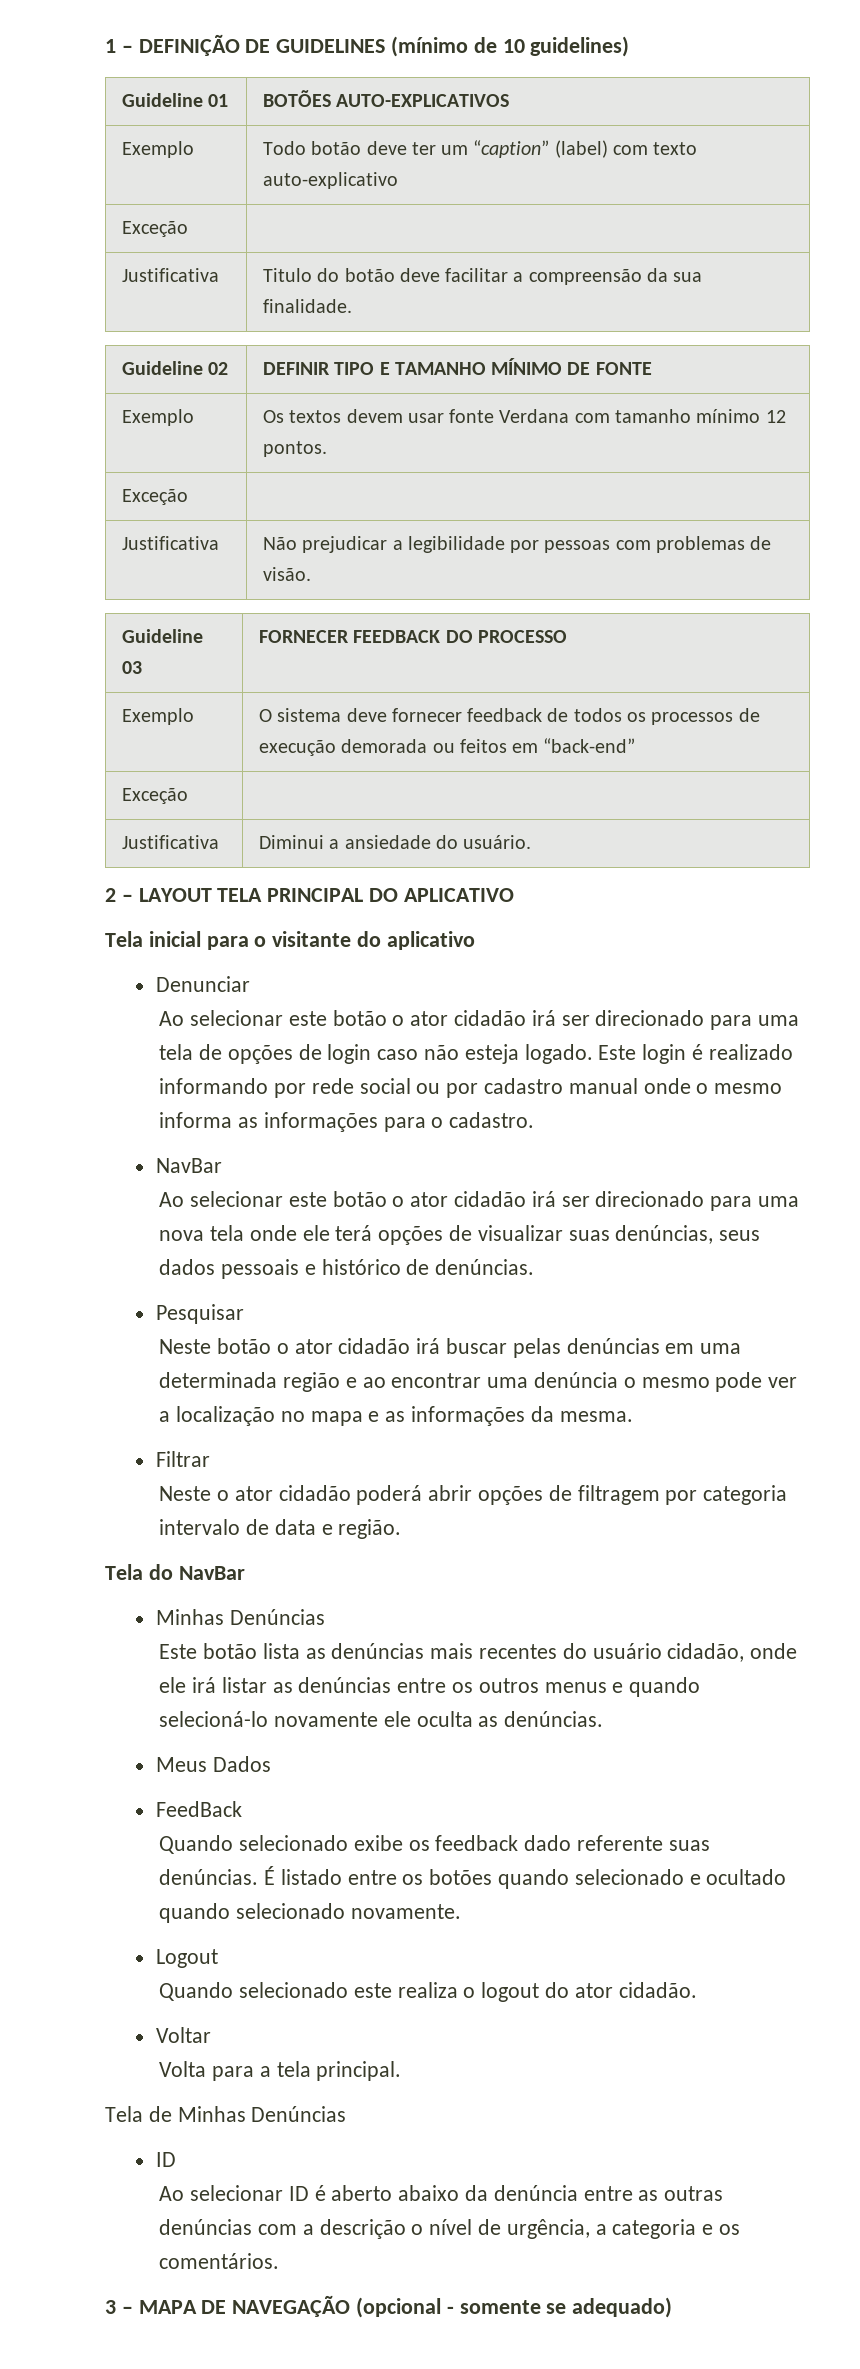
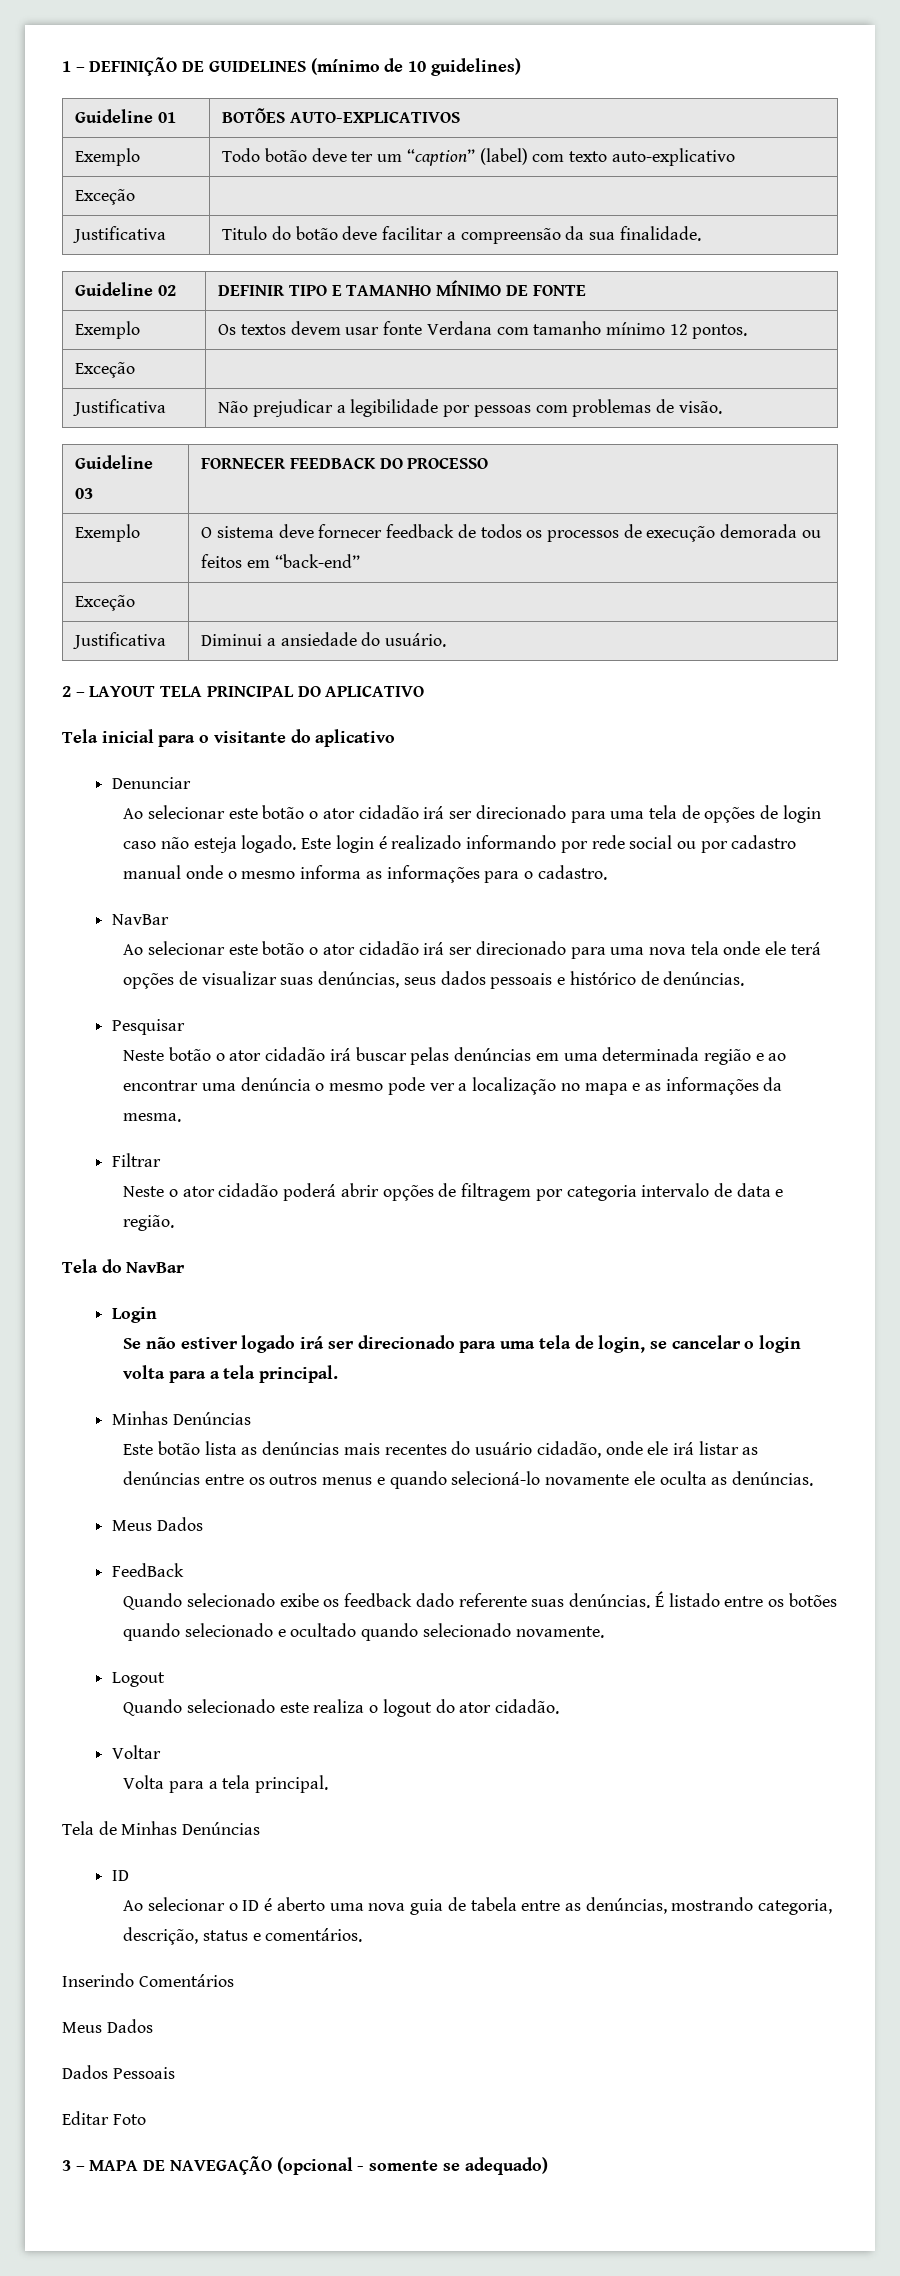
(245, 1573) none -> [111,1307,157,1323] [123,1335,802,1353] [123,1365,339,1383] // Login // Se não estiver logado irá ser direcionado para uma tela de login, se cancelar o login volta para a tela principal.
(284, 2193) none -> [228,1903,238,1911] o
[398,2185,724,2201] [159,2219,741,2239] [159,2253,280,2269] abaixo da denúncia entre as outras denúncias com a descrição o nível de urgência, a categoria e os comentários. -> [329,1897,833,1915] [123,1927,363,1945] [62,1973,234,1987] [62,2019,153,2033] [62,2065,175,2079] [62,2111,146,2125] uma nova guia de tabela entre as denúncias, mostrando categoria, descrição, status e comentários. // Inserindo Comentários // Meus Dados // Dados Pessoais // Editar Foto

